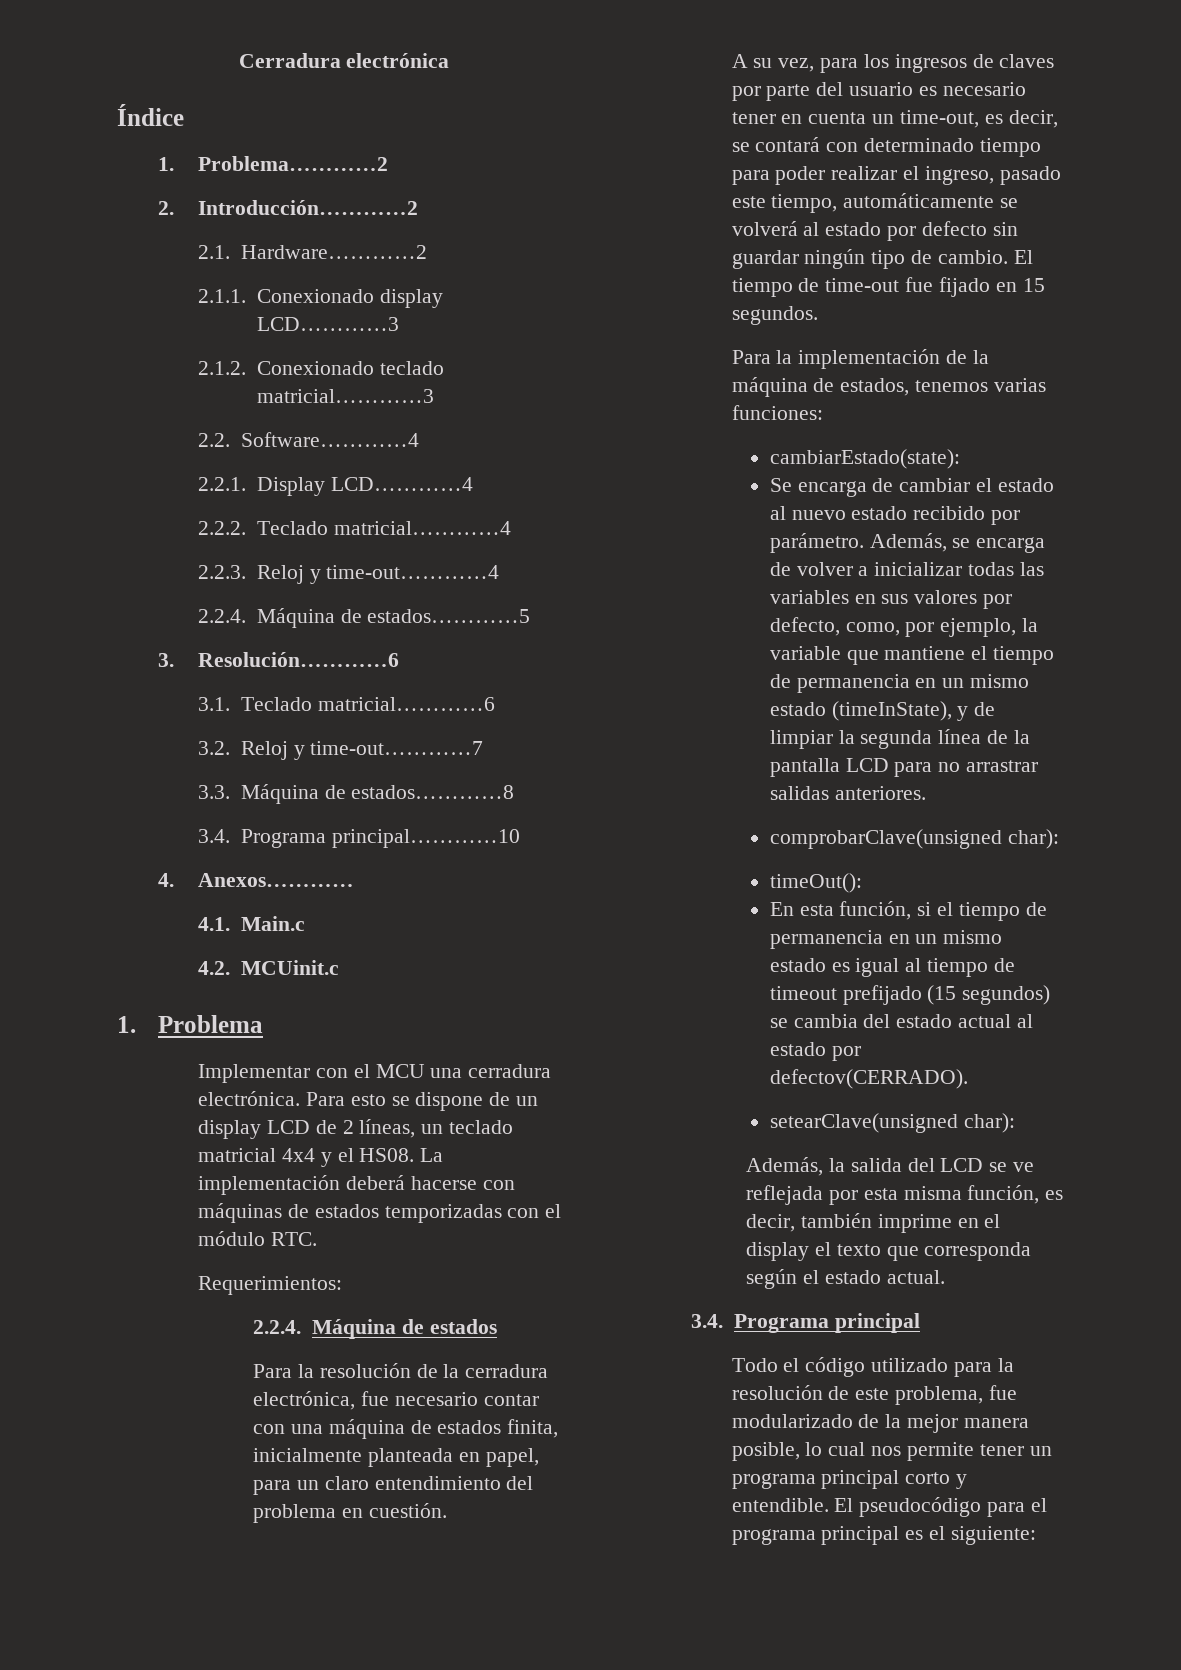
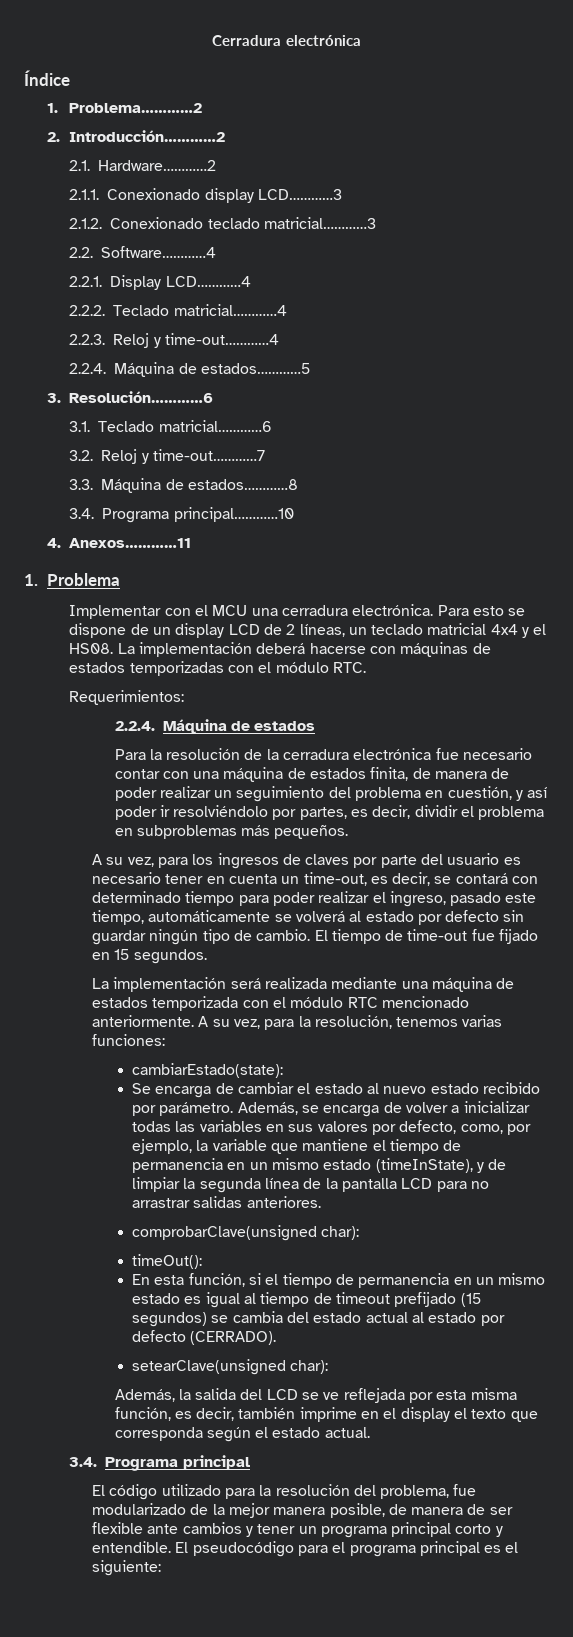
[198,873,355,887] [198,916,305,931] [198,960,339,975] Anexos………… // 4.1. Main.c // 4.2. MCUinit.c -> [69,538,192,548] Anexos…………11
[253,1391,356,1410] electrónica, -> [353,748,432,760] electrónica
[253,1448,539,1467] [253,1476,534,1495] [253,1503,447,1523] inicialmente planteada en papel, para un claro entendimiento del problema en cuestión. -> [412,768,510,779] [114,786,548,802] [114,805,545,820] [114,825,349,839] de manera de poder realizar un seguimiento del problema en cuestión, y así poder ir resolviéndolo por partes, es decir, dividir el problema en subproblemas más pequeños.
[731,349,989,369] [731,377,910,397] Para la implementación de la máquina de estados, -> [91,977,515,992] [91,996,469,1011] [91,1015,392,1030] La implementación será realizada mediante una máquina de estados temporizada con el módulo RTC mencionado anteriormente. A su vez, para la resolución,
[769,1069,968,1089] defectov(CERRADO). -> [132,1330,277,1345] defecto (CERRADO).
[731,1358,800,1372] Todo el -> [91,1485,105,1496] El
[828,1386,890,1400] de este -> [353,1485,376,1496] del
[805,1442,974,1461] lo cual nos permite -> [388,1504,513,1515] [91,1522,253,1537] de manera de ser flexible ante cambios y

